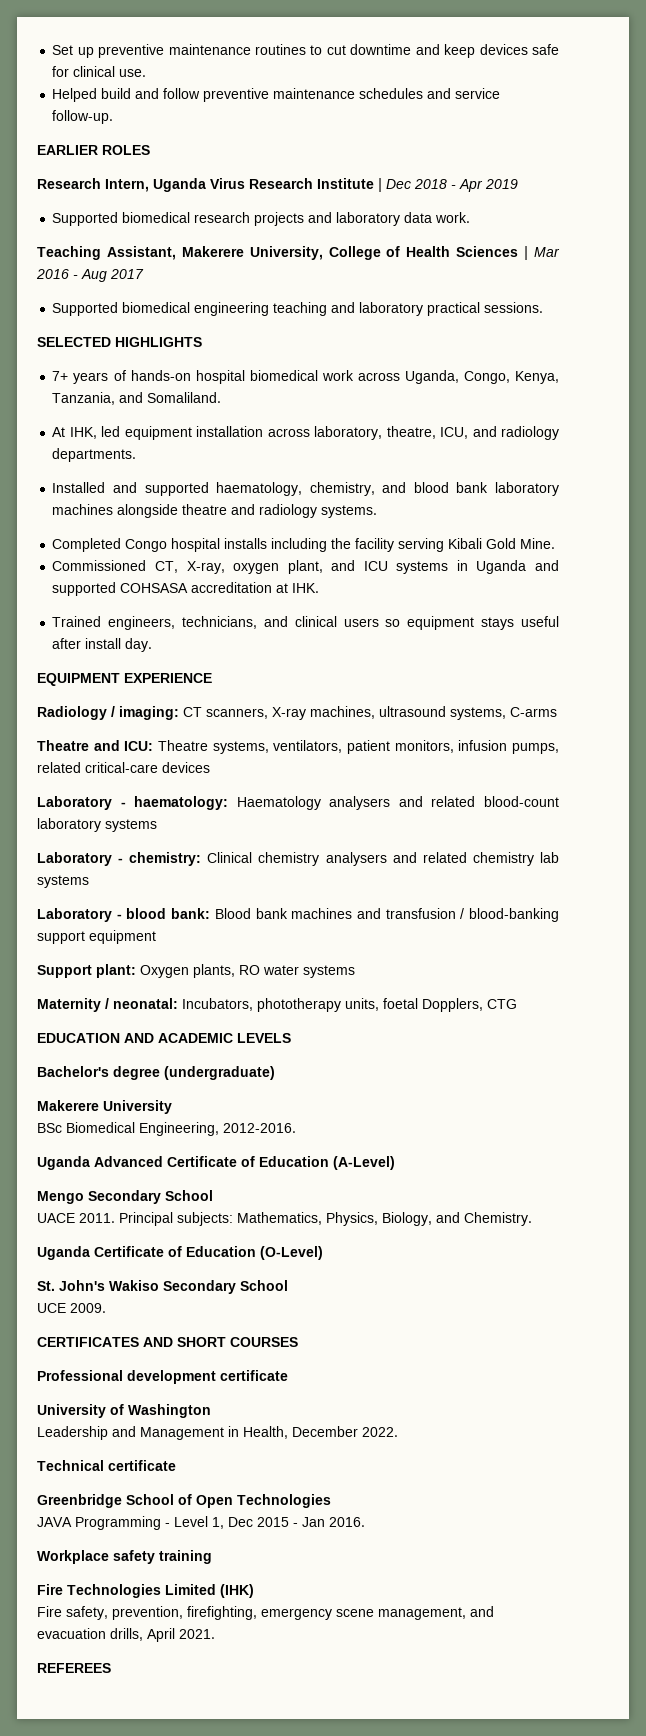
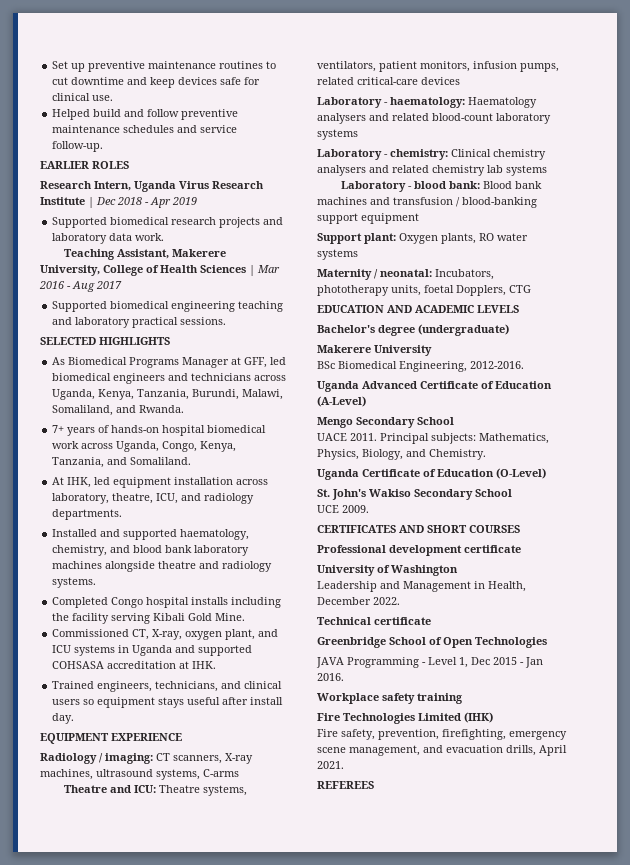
(202, 342) none -> [52,357,287,368] [52,373,287,384] [52,389,284,400] [52,405,185,416] // As Biomedical Programs Manager at GFF, led biomedical engineers and technicians across Uganda, Kenya, Tanzania, Burundi, Malawi, Somaliland, and Rwanda.

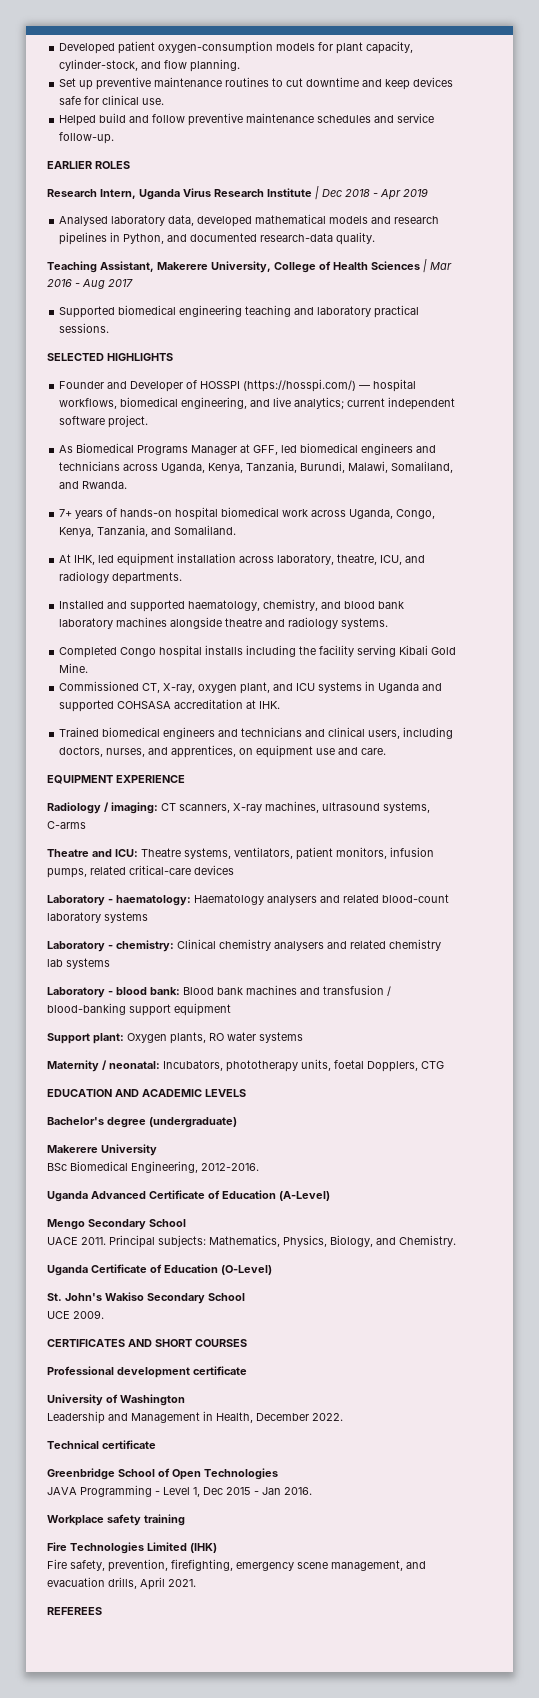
(52, 65) none -> [59,41,414,54] [59,59,241,72] Developed patient oxygen-consumption models for plant capacity, cylinder-stock, and flow planning. //
[52,217,284,228] [52,233,165,244] Supported biomedical research projects and laboratory data work. -> [59,214,440,227] [59,232,376,245] Analysed laboratory data, developed mathematical models and research pipelines in Python, and documented research-data quality.
(170, 341) none -> [59,379,417,392] [59,397,456,410] [59,415,149,428] // Founder and Developer of HOSSPI (https://hosspi.com/) — hospital workflows, biomedical engineering, and live analytics; current independent software project.
[97,681,283,692] [52,697,284,708] [52,713,75,724] engineers, technicians, and clinical users so equipment stays useful after install day. -> [102,727,454,739] [59,745,387,758] biomedical engineers and technicians and clinical users, including doctors, nurses, and apprentices, on equipment use and care.

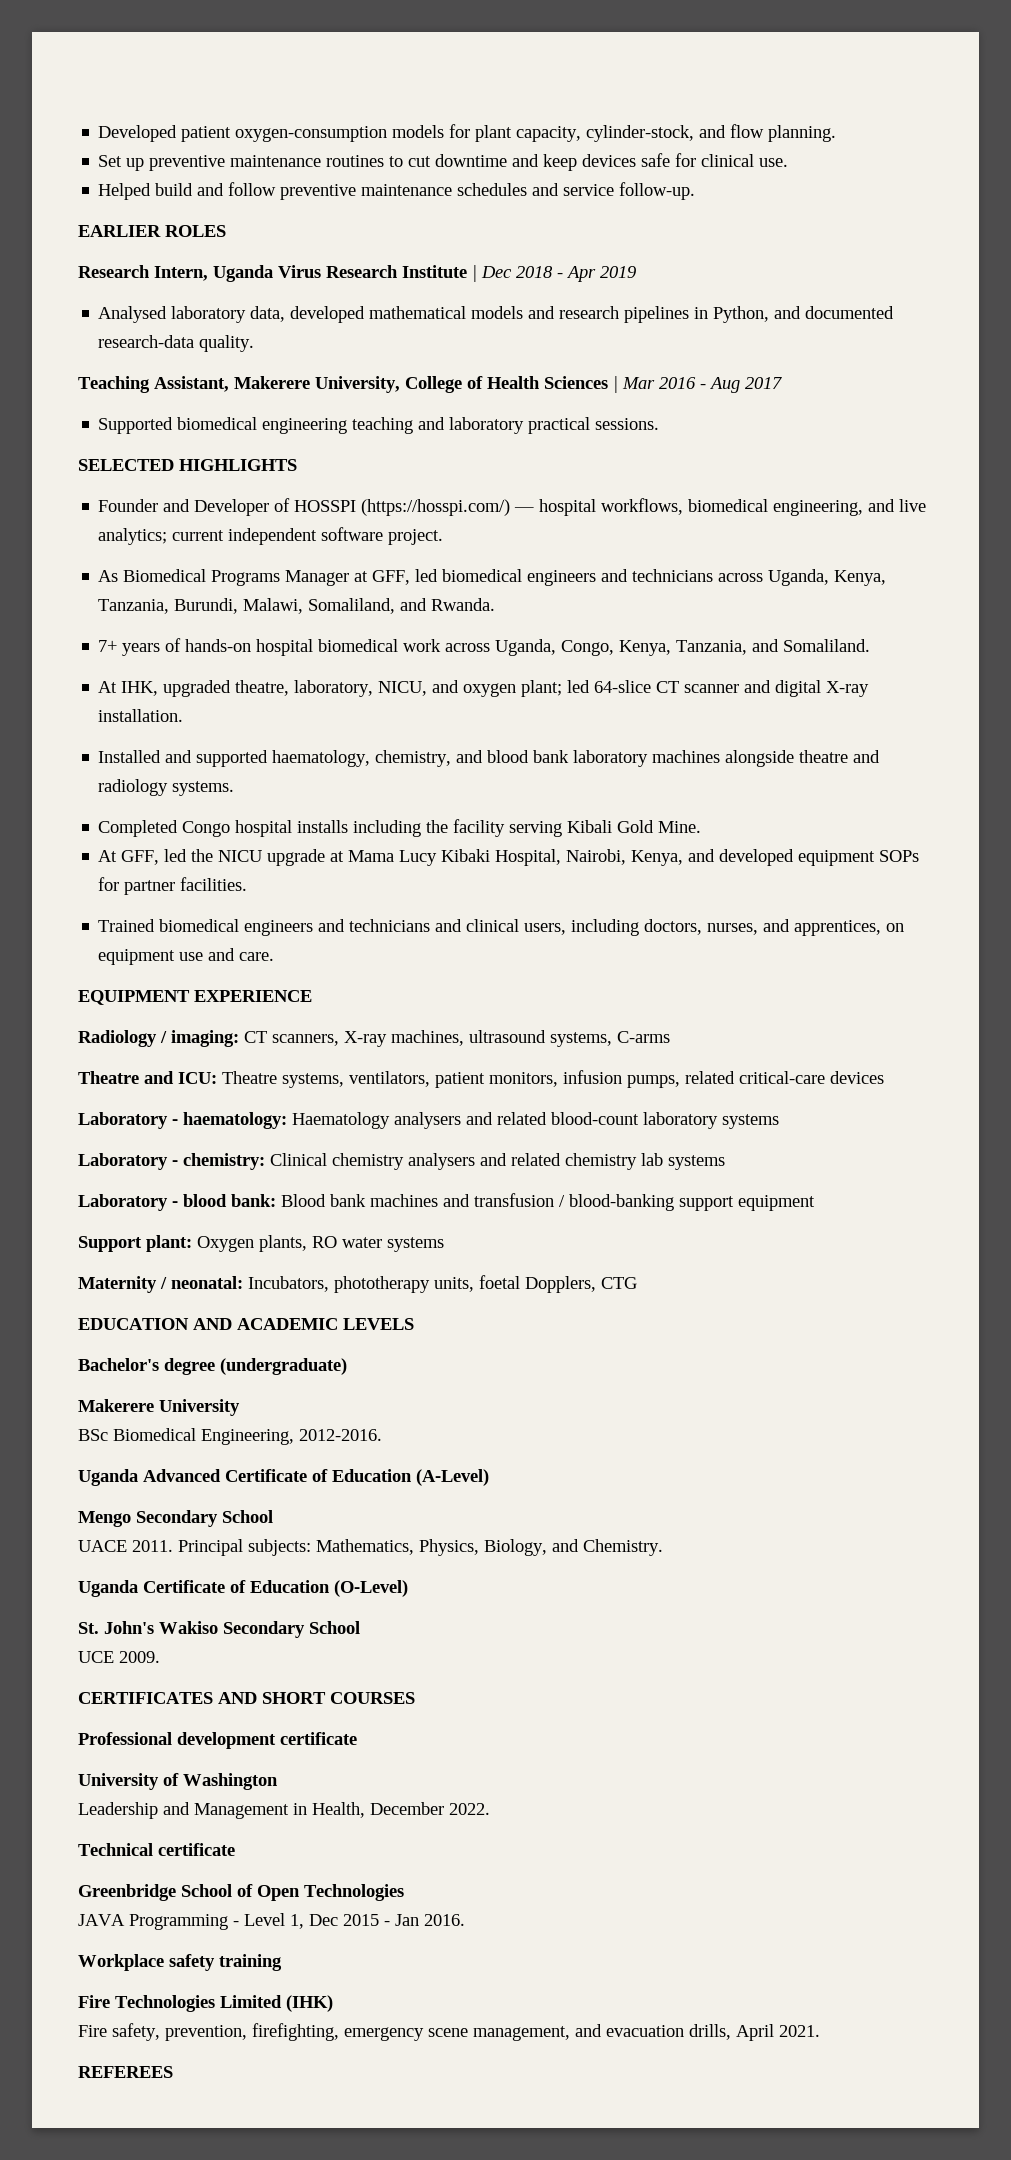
[98,553,426,566] [59,571,183,584] led equipment installation across laboratory, theatre, ICU, and radiology departments. -> [163,680,870,697] [98,709,184,722] upgraded theatre, laboratory, NICU, and oxygen plant; led 64-slice CT scanner and digital X-ray installation.
[59,681,443,694] [59,699,281,712] Commissioned CT, X-ray, oxygen plant, and ICU systems in Uganda and supported COHSASA accreditation at IHK. -> [98,849,920,866] [98,877,248,895] At GFF, led the NICU upgrade at Mama Lucy Kibaki Hospital, Nairobi, Kenya, and developed equipment SOPs for partner facilities.

